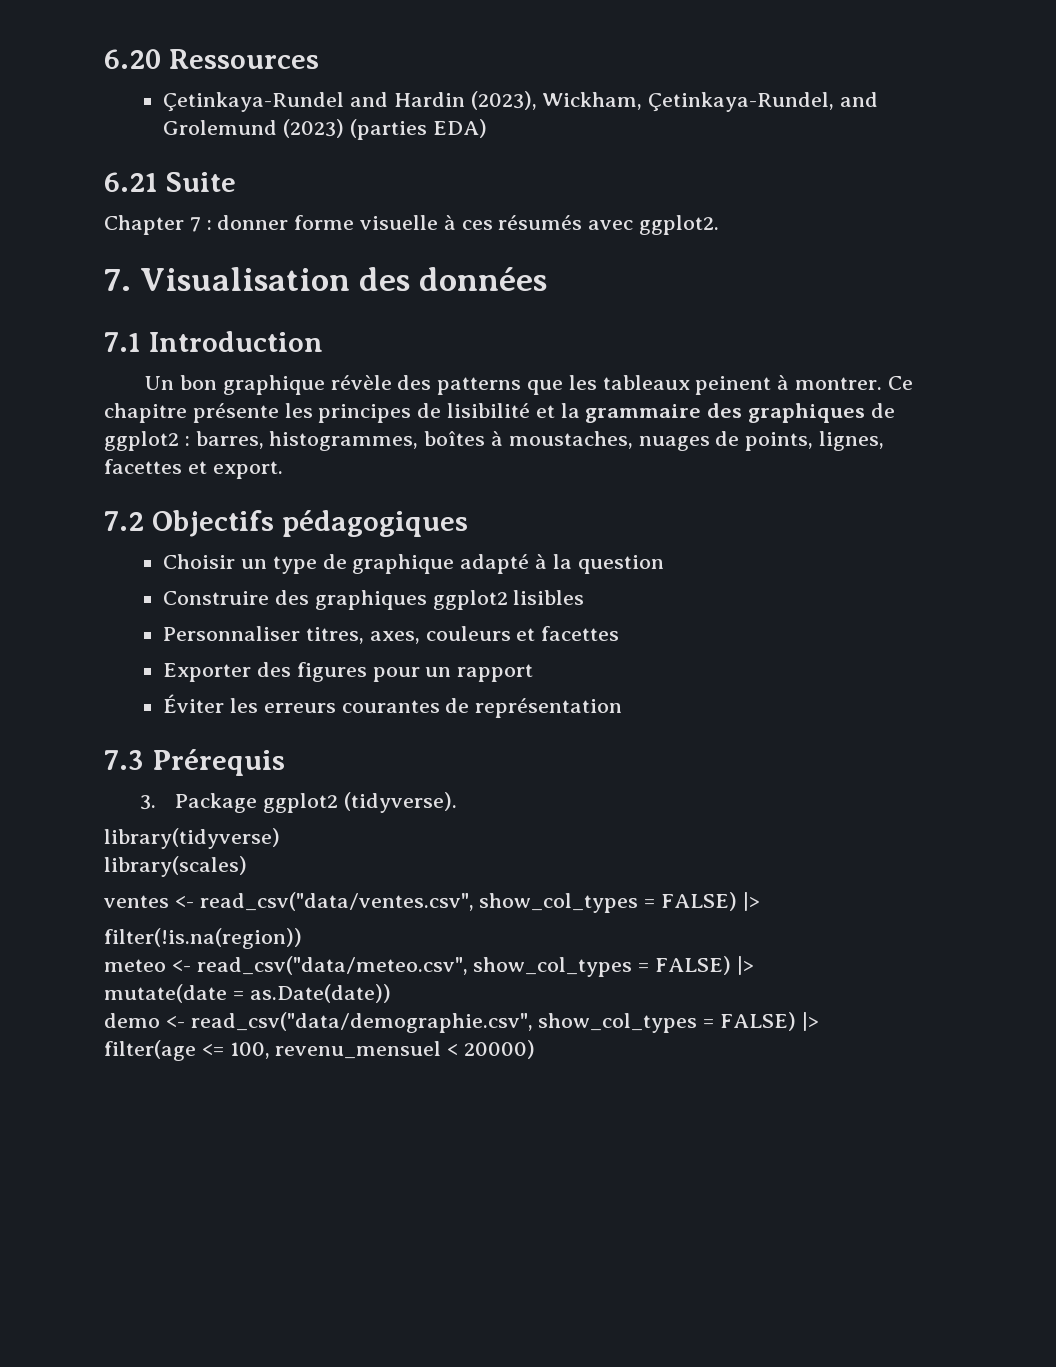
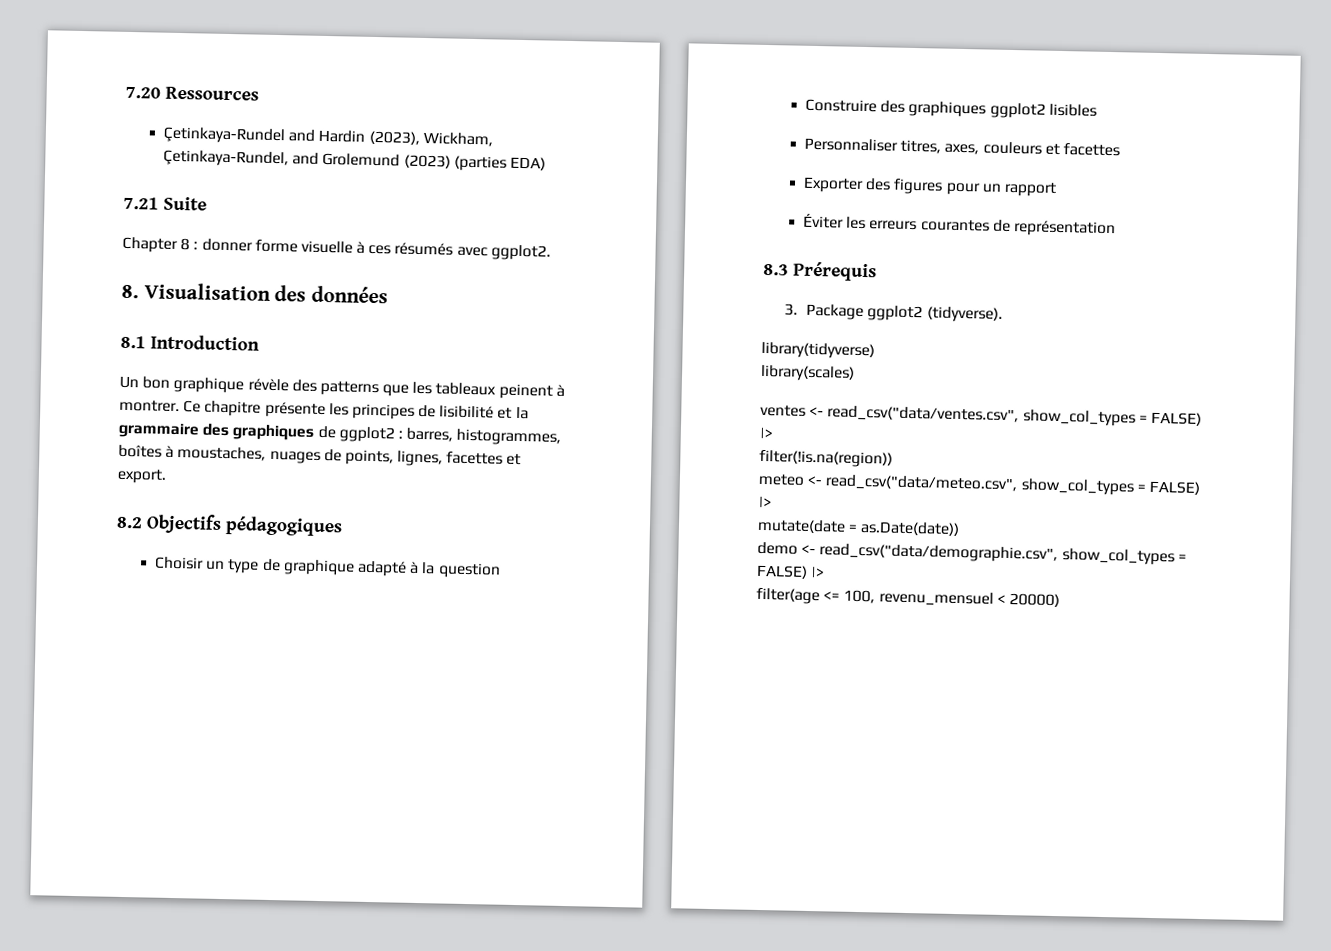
[104,49,161,69] 6.20 -> [125,86,161,99] 7.20
[104,172,158,192] 6.21 -> [123,196,159,210] 7.21
[189,217,201,232] 7 -> [180,238,191,251] 8
[104,269,131,291] 7. -> [121,284,139,299] 8.
[104,332,141,352] 7.1 -> [120,335,146,349] 8.1
[104,511,144,531] 7.2 -> [116,516,143,529] 8.2
[104,750,144,770] 7.3 -> [763,263,789,276] 8.3

